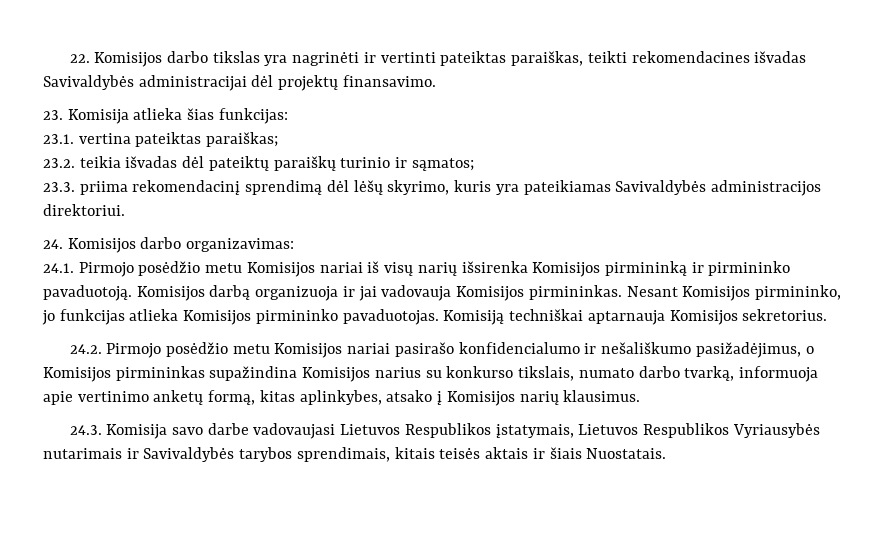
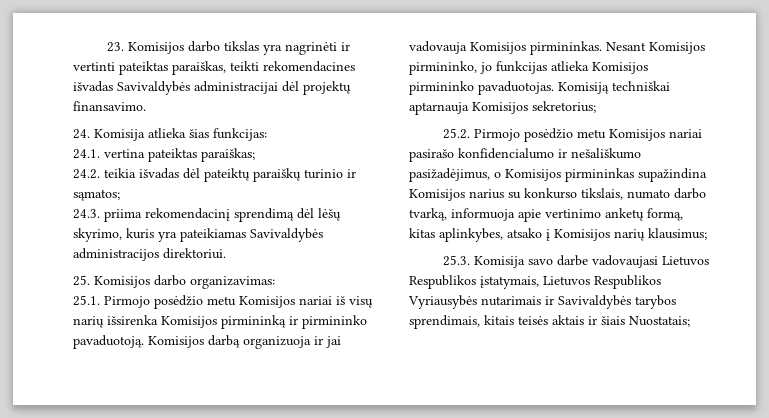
[69,54,90,63] 22. -> [106,42,124,52] 23.
[43,110,63,120] 23. -> [73,129,90,139] 24.
[43,134,74,144] 23.1. -> [73,149,100,159] 24.1.
[43,158,75,168] 23.2. -> [73,169,100,179] 24.2.
[43,182,75,192] 23.3. -> [73,209,100,219] 24.3.
[43,239,63,249] 24. -> [73,275,90,286] 25.
[43,263,74,273] 24.1. -> [73,295,100,306] 25.1.
[742,309,828,321] [69,344,102,354] sekretorius. // 24.2. -> [532,101,596,113] [442,128,470,139] sekretorius; // 25.2.
[563,390,641,402] [69,425,102,435] klausimus. // 24.3. -> [648,228,707,240] [442,255,470,266] klausimus; // 25.3.
[586,448,667,459] Nuostatais. -> [629,316,690,327] Nuostatais;

